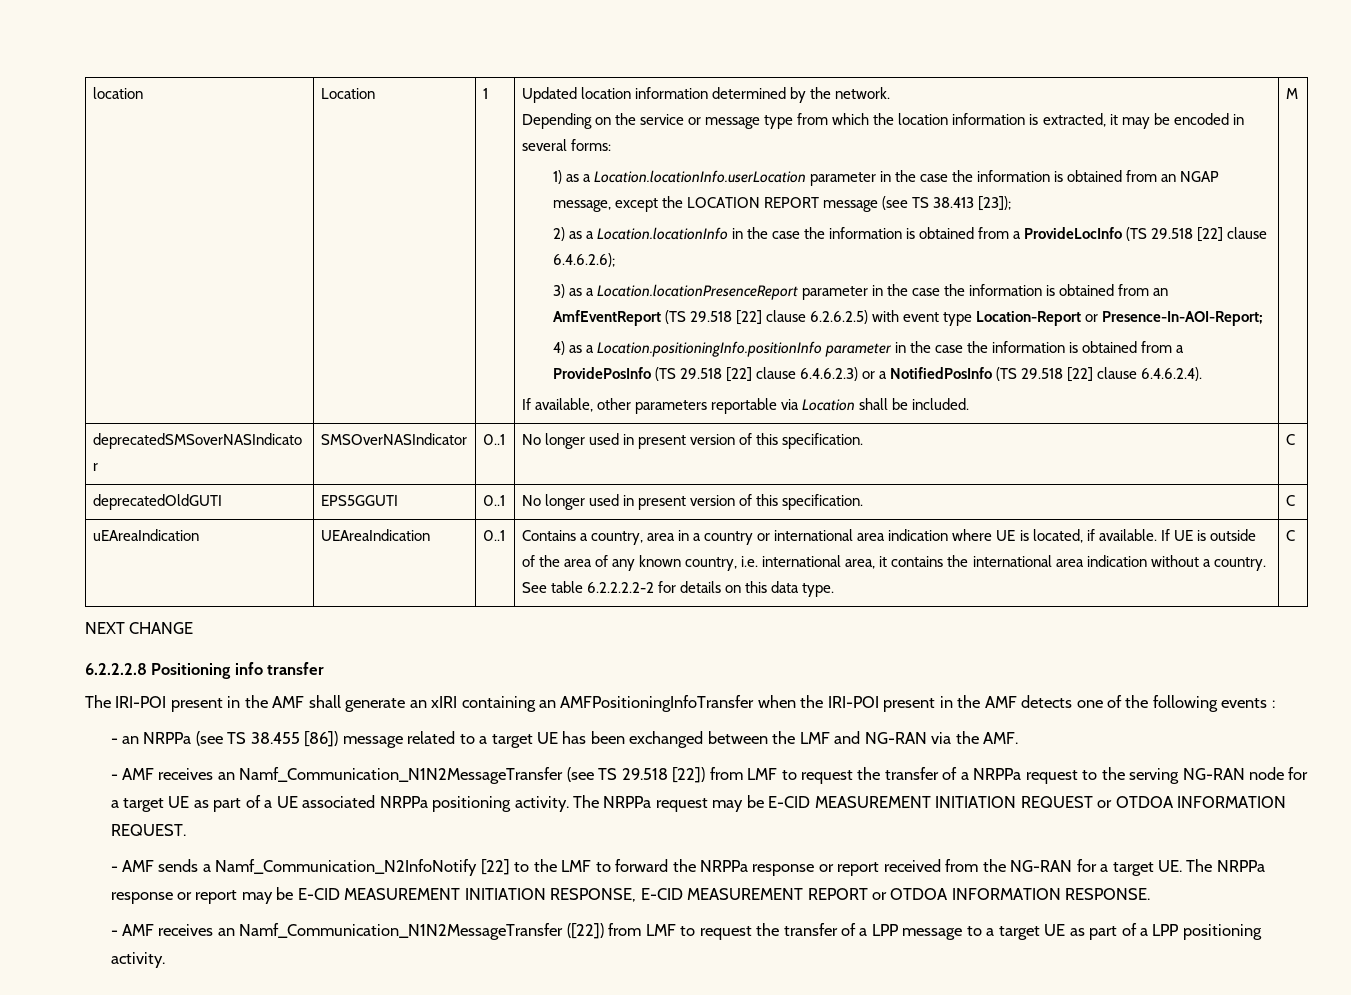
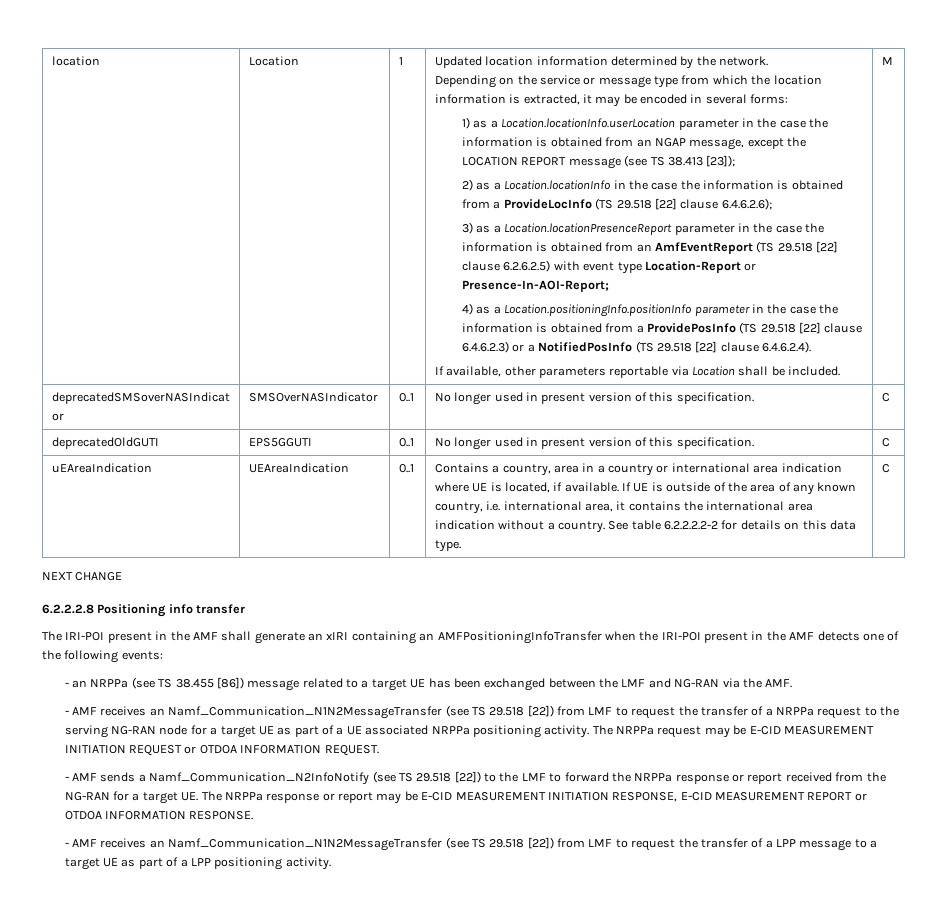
[1221,698,1275,708] events : -> [121,651,163,660] events:
[480,859,510,875] [22] -> [372,771,481,783] (see TS 29.518 [22])
[566,923,604,939] ([22]) -> [445,837,554,849] (see TS 29.518 [22])

